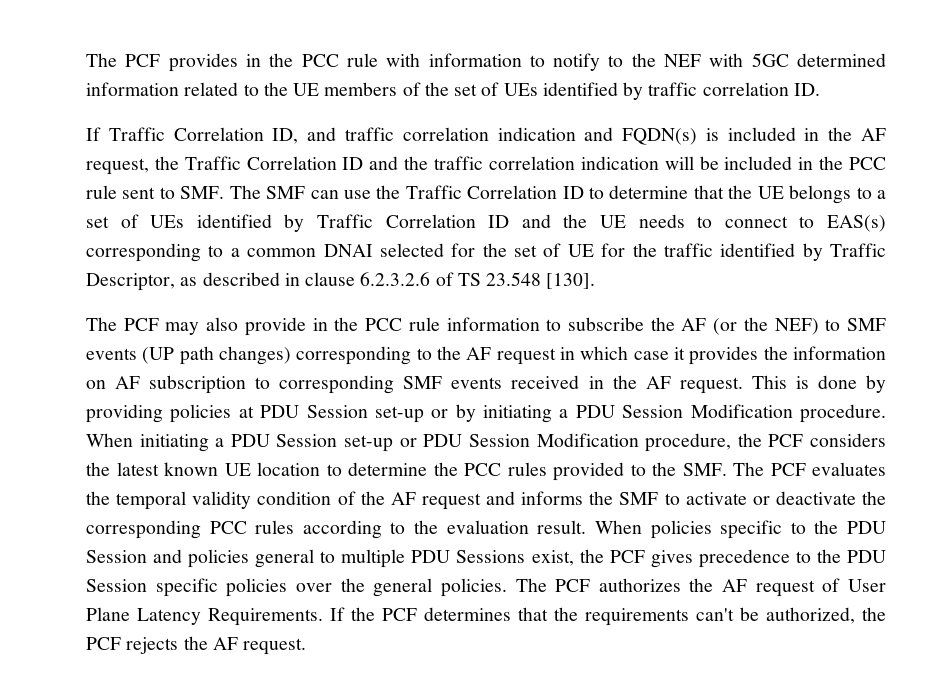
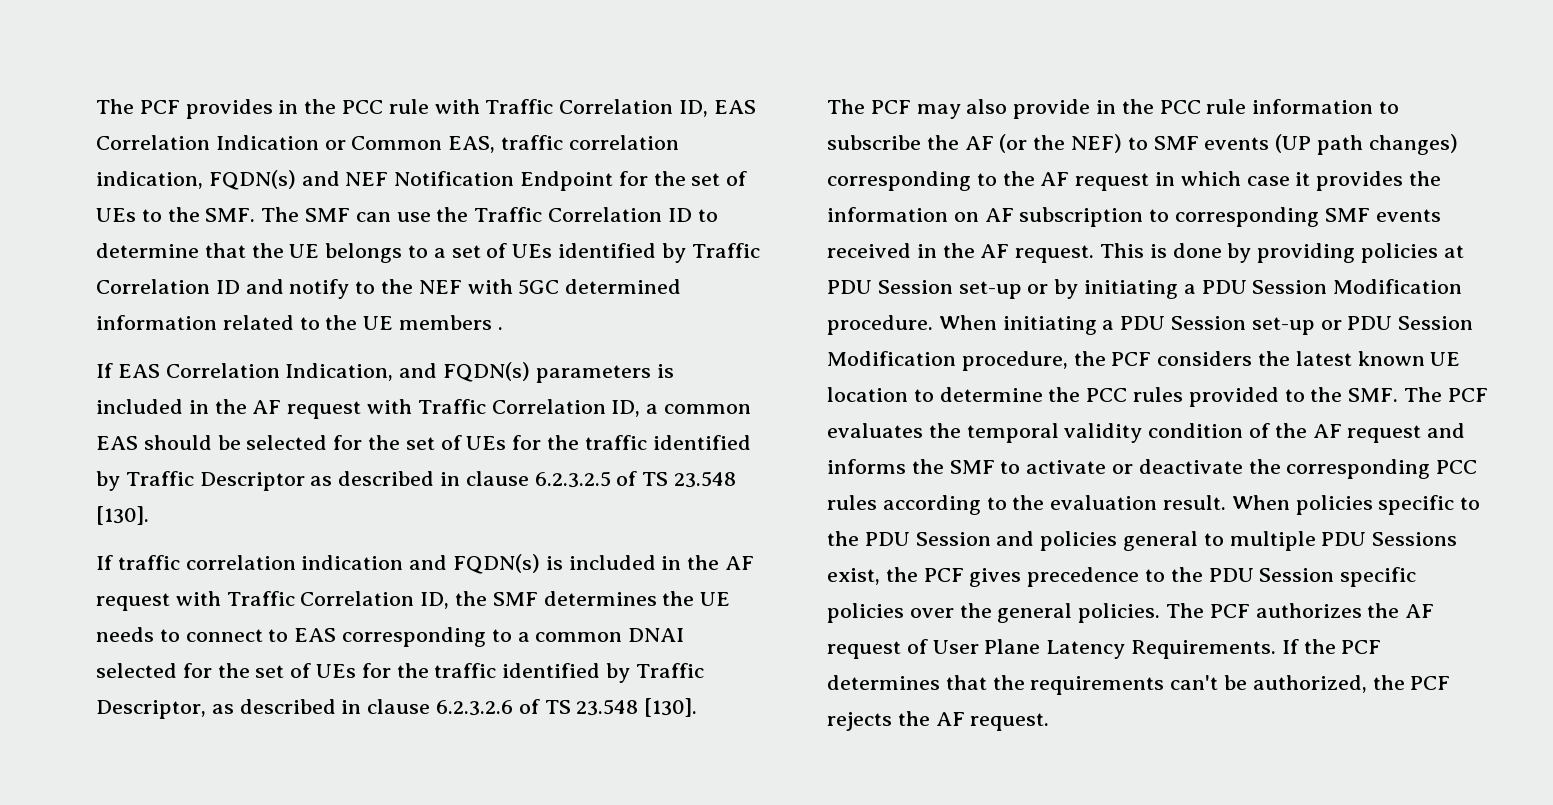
[428,53,886,71] [86,82,820,100] [86,127,887,145] [86,156,886,175] [86,185,175,199] information to notify to the NEF with 5GC determined information related to the UE members of the set of UEs identified by traffic correlation ID. // If Traffic Correlation ID, and traffic correlation indication and FQDN(s) is included in the AF request, the Traffic Correlation ID and the traffic correlation indication will be included in the PCC rule sent to -> [485,99,756,117] [96,135,679,153] [96,170,748,191] [96,207,200,222] Traffic Correlation ID, EAS Correlation Indication or Common EAS, traffic correlation indication, FQDN(s) and NEF Notification Endpoint for the set of UEs to the
(551, 221) none -> [289,279,682,299] [96,315,503,330] [96,362,674,383] [96,399,752,419] [96,435,751,450] [96,471,737,491] [96,506,149,525] [96,554,755,574] [96,591,657,611] notify to the NEF with 5GC determined information related to the UE members . // If EAS Correlation Indication, and FQDN(s) parameters is included in the AF request with Traffic Correlation ID, a common EAS should be selected for the set of UEs for the traffic identified by Traffic Descriptor as described in clause 6.2.3.2.5 of TS 23.548 [130]. // If traffic correlation indication and FQDN(s) is included in the AF request with Traffic Correlation ID, the SMF determines
[827,215,887,232] EAS(s) -> [294,628,337,642] EAS
[567,244,594,257] UE -> [316,664,357,678] UEs

